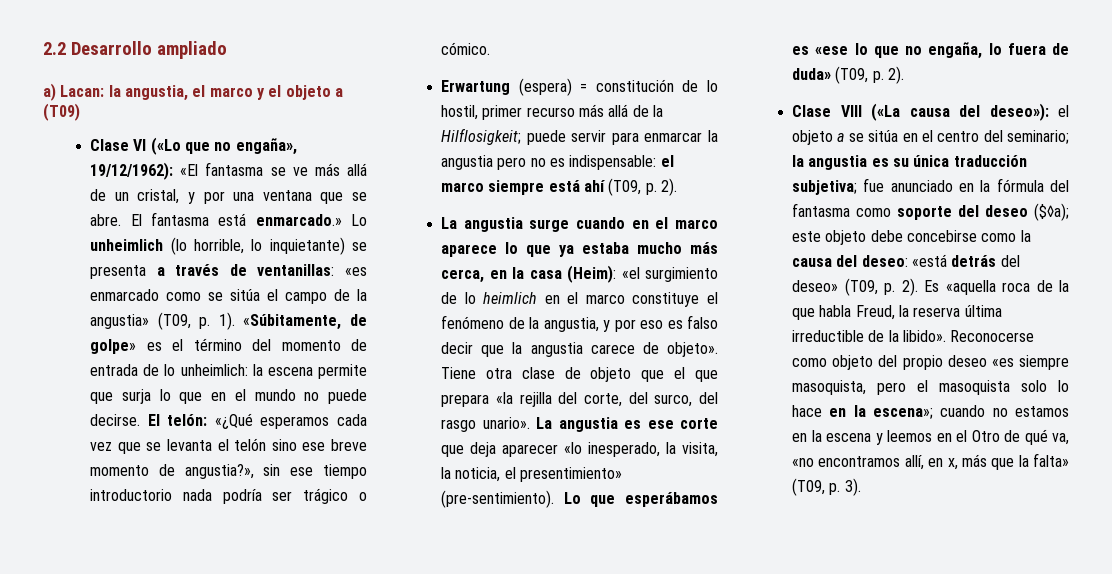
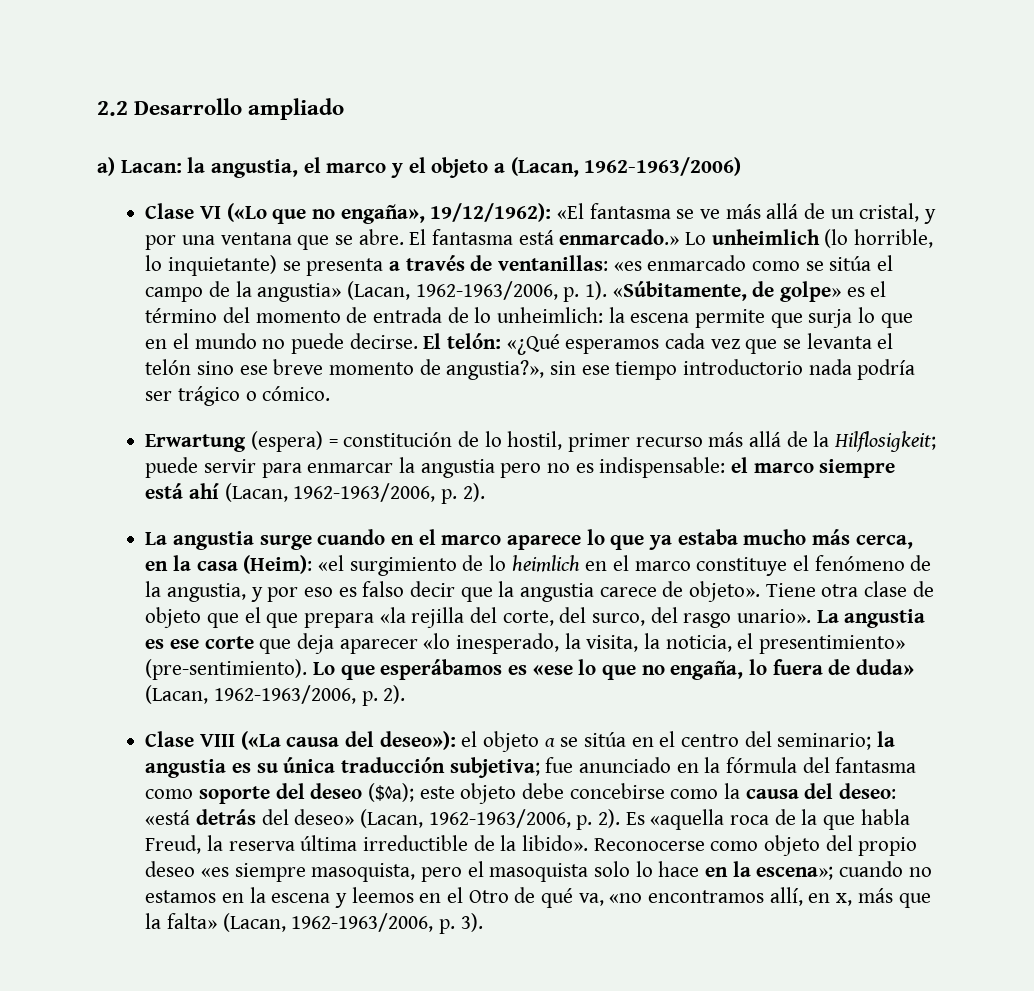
[43,103,80,121] (T09) -> [510,157,742,177] (Lacan, 1962-1963/2006)
[157,312,191,330] (T09, -> [347,281,558,300] (Lacan, 1962-1963/2006,
[608,178,642,196] (T09, -> [224,483,436,502] (Lacan, 1962-1963/2006,
[835,66,869,84] (T09, -> [145,685,357,704] (Lacan, 1962-1963/2006,
[844,278,878,296] (T09, -> [360,809,571,828] (Lacan, 1962-1963/2006,
[792,478,826,496] (T09, -> [222,913,434,932] (Lacan, 1962-1963/2006,

